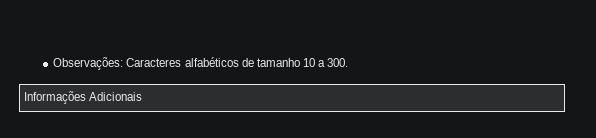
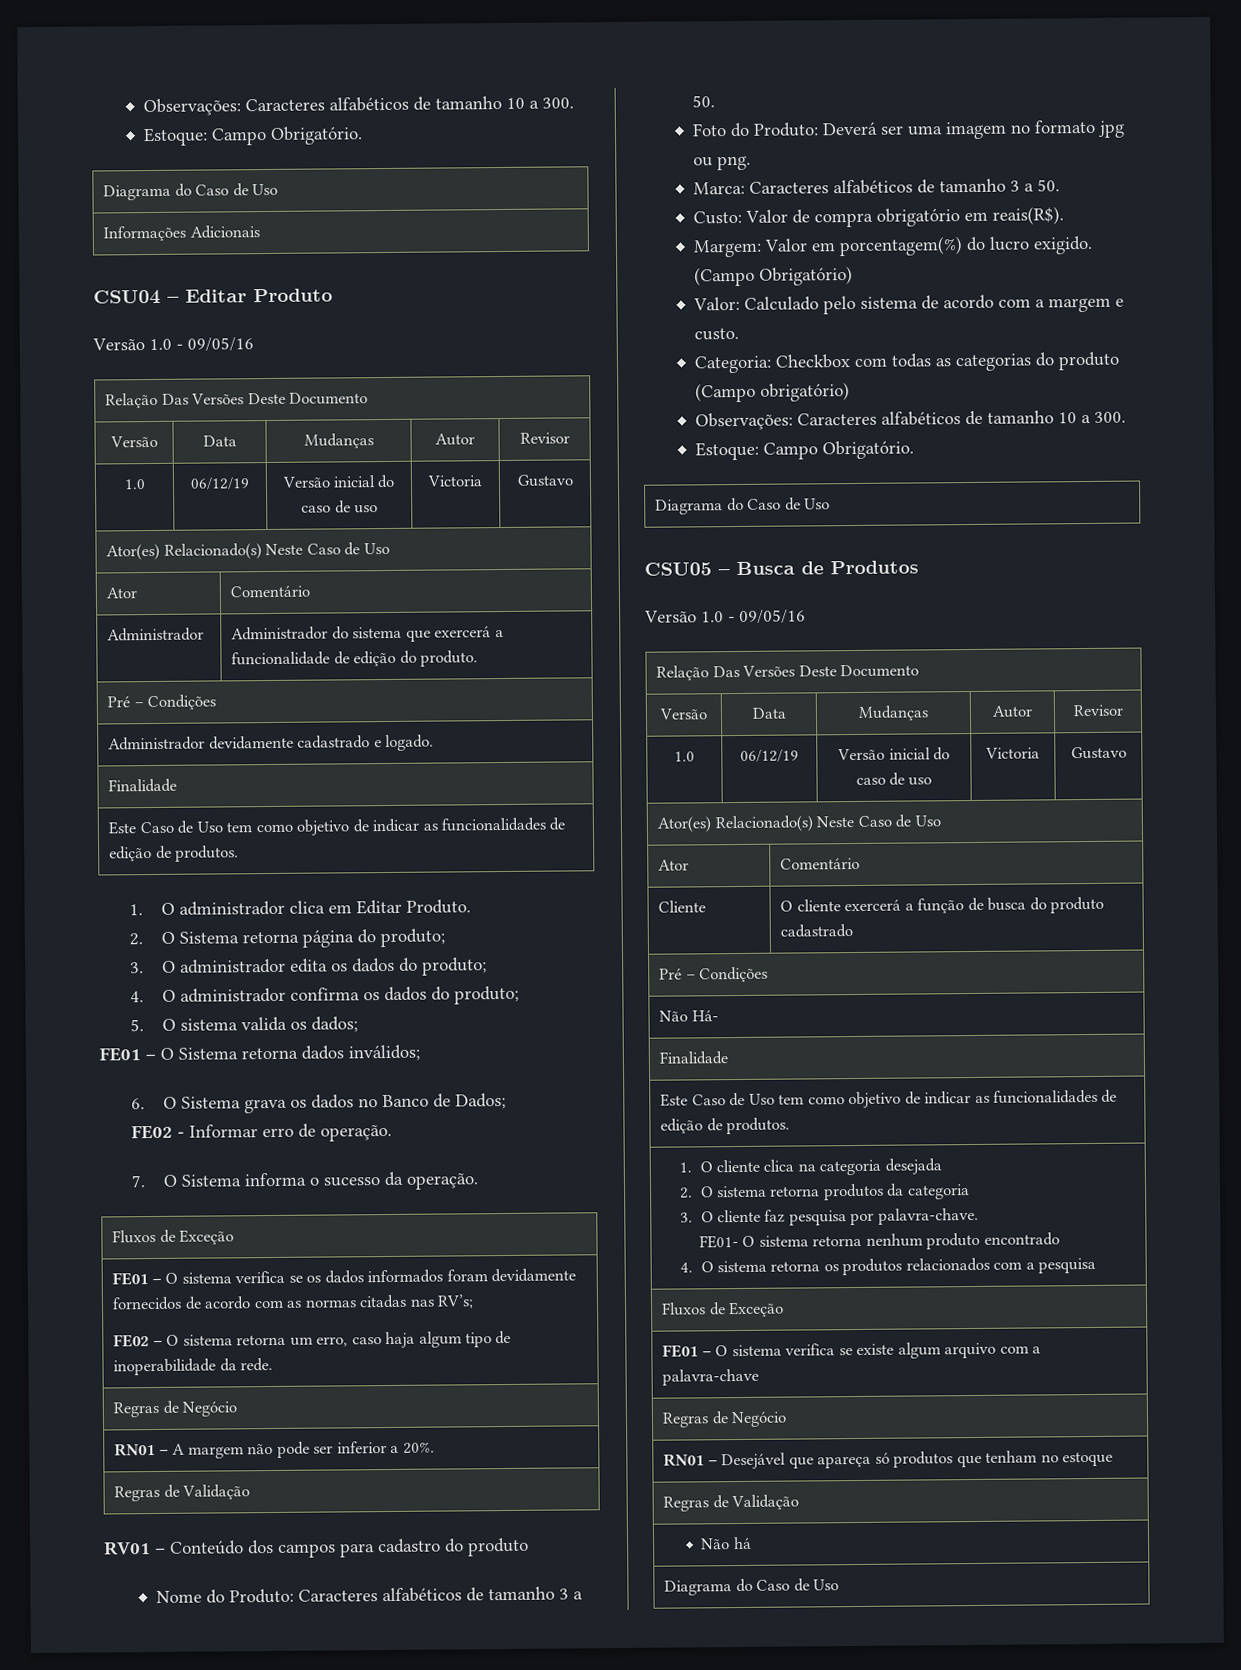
[53,57,349,70] [23,91,142,104] Observações: Caracteres alfabéticos de tamanho 10 a 300. // Informações Adicionais -> [142,95,574,117] [142,126,363,147] [103,183,279,201] [103,225,260,242] [93,288,333,305] [92,337,254,352] [105,392,369,409] [109,435,158,448] [202,435,237,447] [303,433,374,449] [435,433,475,446] [519,432,570,444] [123,479,146,490] [190,477,250,490] [281,474,396,489] [301,500,378,514] [427,475,483,487] [516,474,574,487] [106,542,390,561] [106,587,138,599] [230,585,311,598] [107,627,205,642] [231,626,504,642] [231,650,479,667] [107,694,217,711] [108,734,435,752] [108,778,178,793] [108,817,566,836] [109,845,240,862] [129,899,471,916] [129,928,445,948] [130,957,487,976] [130,985,519,1005] [130,1016,358,1033] [99,1044,420,1062] [131,1092,506,1114] [131,1123,393,1142] [131,1171,479,1190] [112,1229,235,1245] [112,1268,577,1286] [112,1294,475,1311] [113,1330,512,1349] [113,1357,274,1376] [113,1400,238,1418] [114,1441,435,1459] [114,1484,251,1502] [104,1537,529,1558] [155,1586,583,1604] [691,95,715,108] [691,119,1125,140] [692,155,751,171] [692,178,1060,195] [692,206,1064,228] [692,235,1093,258] [693,265,853,287] [692,294,1124,315] [693,327,739,341] [693,351,1120,374] [694,382,850,403] [694,410,1126,431] [694,440,914,461] [655,497,831,515] [644,560,919,576] [644,609,806,624] [656,664,920,681] [659,708,708,720] [751,707,787,719] [858,705,929,721] [992,705,1033,718] [1072,704,1123,717] [674,751,695,762] [740,749,799,762] [837,747,950,761] [855,772,933,786] [985,747,1040,759] [1070,746,1127,760] [657,814,941,833] [658,859,690,871] [780,857,861,870] [658,900,707,913] [780,896,1105,914] [780,924,854,938] [659,966,769,983] [659,1010,719,1022] [659,1051,729,1065] [660,1089,1118,1109] [660,1117,791,1135] [679,1158,942,1176] [680,1183,970,1201] [680,1207,979,1226] [699,1232,1060,1250] [680,1257,1097,1276] [662,1301,785,1318] [662,1342,1042,1359] [662,1368,760,1386] [662,1411,788,1428] [663,1450,1114,1470] [663,1494,800,1512] [701,1536,752,1550] [664,1578,840,1596] Observações: Caracteres alfabéticos de tamanho 10 a 300. // Estoque: Campo Obrigatório. // Diagrama do Caso de Uso // Informações Adicionais // CSU04 – Editar Produto // Versão 1.0 - 09/05/16 // Relação Das Versões Deste Documento // Versão | Data | Mudanças | Autor | Revisor // 1.0 | 06/12/19 | Versão inicial do caso de uso | Victoria | Gustavo // Ator(es) Relacionado(s) Neste Caso de Uso // Ator | Comentário // Administrador | Administrador do sistema que exercerá a funcionalidade de edição do produto. // Pré – Condições // Administrador devidamente cadastrado e logado. // Finalidade // Este Caso de Uso tem como objetivo de indicar as funcionalidades de edição de produtos. // 1. O administrador clica em Editar Produto. // 2. O Sistema retorna página do produto; // 3. O administrador edita os dados do produto; // 4. O administrador confirma os dados do produto; // 5. O sistema valida os dados; // FE01 – O Sistema retorna dados inválidos; // 6. O Sistema grava os dados no Banco de Dados; // FE02 - Informar erro de operação. // 7. O Sistema informa o sucesso da operação. // Fluxos de Exceção // FE01 – O sistema verifica se os dados informados foram devidamente fornecidos de acordo com as normas citadas nas RV’s; // FE02 – O sistema retorna um erro, caso haja algum tipo de inoperabilidade da rede. // Regras de Negócio // RN01 – A margem não pode ser inferior a 20%. // Regras de Validação // RV01 – Conteúdo dos campos para cadastro do produto // Nome do Produto: Caracteres alfabéticos de tamanho 3 a 50. // Foto do Produto: Deverá ser uma imagem no formato jpg ou png. // Marca: Caracteres alfabéticos de tamanho 3 a 50. // Custo: Valor de compra obrigatório em reais(R$). // Margem: Valor em porcentagem(%) do lucro exigido. (Campo Obrigatório) // Valor: Calculado pelo sistema de acordo com a margem e custo. // Categoria: Checkbox com todas as categorias do produto (Campo obrigatório) // Observações: Caracteres alfabéticos de tamanho 10 a 300. // Estoque: Campo Obrigatório. // Diagrama do Caso de Uso // CSU05 – Busca de Produtos // Versão 1.0 - 09/05/16 // Relação Das Versões Deste Documento // Versão | Data | Mudanças | Autor | Revisor // 1.0 | 06/12/19 | Versão inicial do caso de uso | Victoria | Gustavo // Ator(es) Relacionado(s) Neste Caso de Uso // Ator | Comentário // Cliente | O cliente exercerá a função de busca do produto cadastrado // Pré – Condições // Não Há- // Finalidade // Este Caso de Uso tem como objetivo de indicar as funcionalidades de edição de produtos. // 1. O cliente clica na categoria desejada // 2. O sistema retorna produtos da categoria // 3. O cliente faz pesquisa por palavra-chave. // FE01- O sistema retorna nenhum produto encontrado // 4. O sistema retorna os produtos relacionados com a pesquisa // Fluxos de Exceção // FE01 – O sistema verifica se existe algum arquivo com a palavra-chave // Regras de Negócio // RN01 – Desejável que apareça só produtos que tenham no estoque // Regras de Validação // Não há // Diagrama do Caso de Uso

